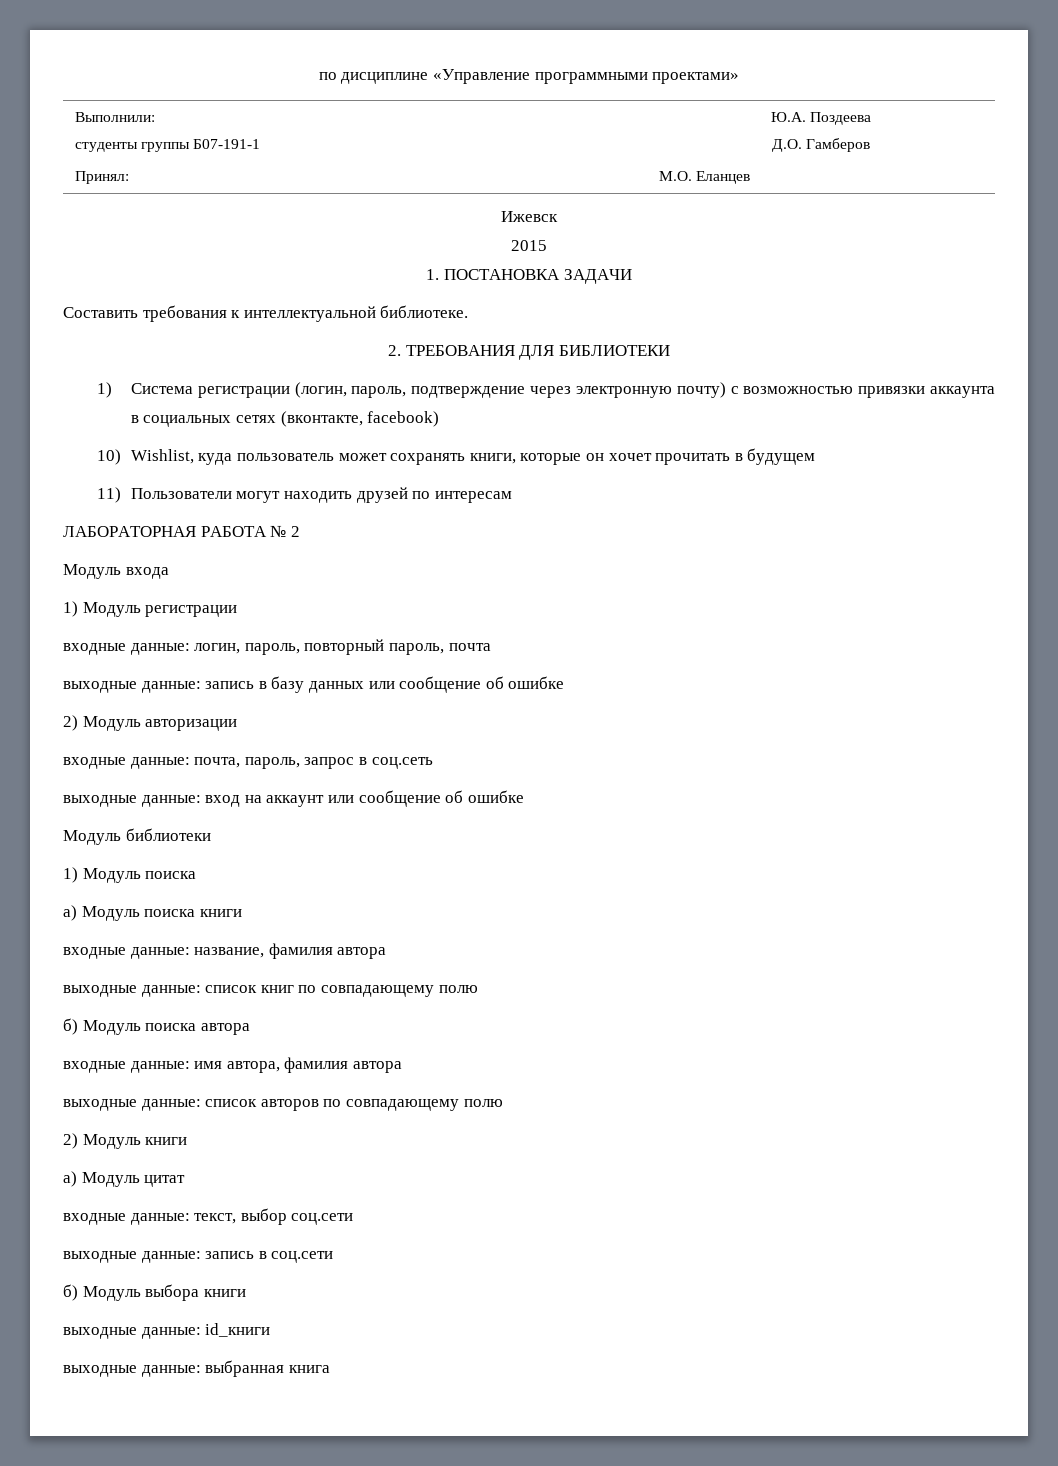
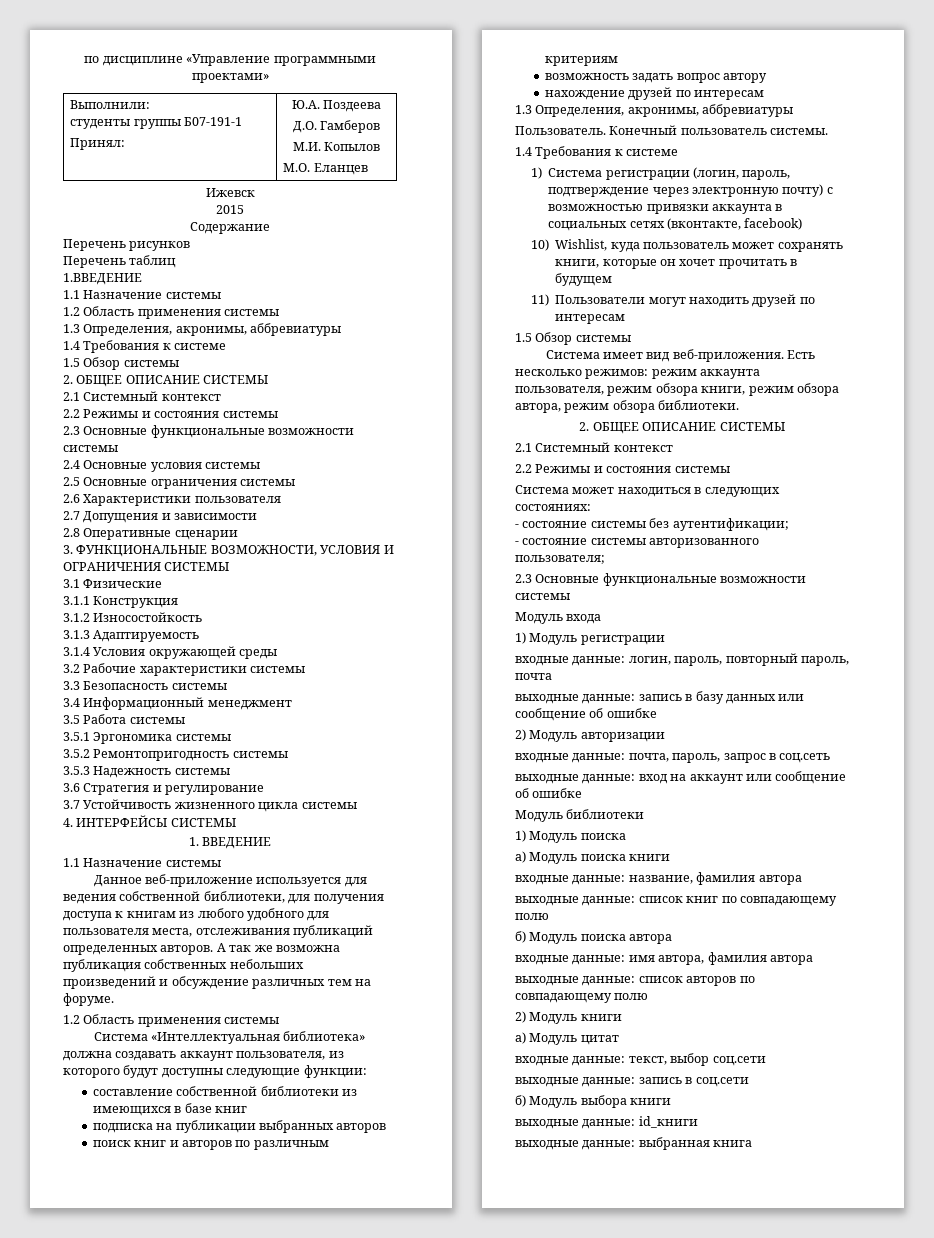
(871, 145) none -> [292,142,381,151] // М.И. Копылов
[426,269,632,284] [63,305,469,322] [388,345,670,360] 1. ПОСТАНОВКА ЗАДАЧИ // Составить требования к интеллектуальной библиотеке. // 2. ТРЕБОВАНИЯ ДЛЯ БИБЛИОТЕКИ -> [190,222,270,234] [63,239,191,251] [63,255,177,268] [63,273,142,285] [63,290,221,299] [63,306,280,319] [63,323,342,336] [63,340,227,353] [63,357,179,370] [63,375,269,387] [63,391,221,401] [63,409,278,418] [63,425,355,438] [63,445,118,452] [63,460,261,472] [63,477,296,489] [63,494,281,506] [63,511,258,523] [63,528,238,540] [63,545,394,557] [63,562,230,571] [63,579,163,588] [63,596,179,608] [63,612,203,622] [63,630,200,642] [63,646,278,659] [63,663,306,676] [63,681,227,690] [63,697,292,710] [63,714,185,724] [63,732,231,744] [63,749,288,761] [63,766,230,778] [63,783,265,795] [63,799,357,812] [63,815,236,827] [188,837,272,849] [63,858,221,867] [93,874,367,887] [63,891,384,904] [63,908,330,921] [63,925,374,938] [63,943,340,955] [63,959,304,972] [63,976,371,989] [63,993,114,1006] [63,1014,280,1027] [93,1031,366,1044] [63,1051,344,1061] [63,1065,367,1078] [92,1086,357,1096] [92,1103,247,1116] [92,1120,387,1133] [92,1140,329,1150] [544,56,618,66] [544,73,767,83] [544,87,764,100] [515,104,794,117] [515,125,829,135] [515,146,679,159] Содержание // Перечень рисунков // Перечень таблиц // 1.ВВЕДЕНИЕ // 1.1 Назначение системы // 1.2 Область применения системы // 1.3 Определения, акронимы, аббревиатуры // 1.4 Требования к системе // 1.5 Обзор системы // 2. ОБЩЕЕ ОПИСАНИЕ СИСТЕМЫ // 2.1 Системный контекст // 2.2 Режимы и состояния системы // 2.3 Основные функциональные возможности системы // 2.4 Основные условия системы // 2.5 Основные ограничения системы // 2.6 Характеристики пользователя // 2.7 Допущения и зависимости // 2.8 Оперативные сценарии // 3. ФУНКЦИОНАЛЬНЫЕ ВОЗМОЖНОСТИ, УСЛОВИЯ И ОГРАНИЧЕНИЯ СИСТЕМЫ // 3.1 Физические // 3.1.1 Конструкция // 3.1.2 Износостойкость // 3.1.3 Адаптируемость // 3.1.4 Условия окружающей среды // 3.2 Рабочие характеристики системы // 3.3 Безопасность системы // 3.4 Информационный менеджмент // 3.5 Работа системы // 3.5.1 Эргономика системы // 3.5.2 Ремонтопригодность системы // 3.5.3 Надежность системы // 3.6 Стратегия и регулирование // 3.7 Устойчивость жизненного цикла системы // 4. ИНТЕРФЕЙСЫ СИСТЕМЫ // 1. ВВЕДЕНИЕ // 1.1 Назначение системы // Данное веб-приложение используется для ведения собственной библиотеки, для получения доступа к книгам из любого удобного для пользователя места, отслеживания публикаций определенных авторов. А так же возможна публикация собственных небольших произведений и обсуждение различных тем на форуме. // 1.2 Область применения системы // Система «Интеллектуальная библиотека» должна создавать аккаунт пользователя, из которого будут доступны следующие функции: // составление собственной библиотеки из имеющихся в базе книг // подписка на публикации выбранных авторов // поиск книг и авторов по различным критериям // возможность задать вопрос автору // нахождение друзей по интересам // 1.3 Определения, акронимы, аббревиатуры // Пользователь. Конечный пользователь системы. // 1.4 Требования к системе
[63,525,300,537] ЛАБОРАТОРНАЯ РАБОТА № 2 -> [515,332,631,345] [545,349,816,362] [515,369,761,379] [515,383,839,396] [515,400,740,413] [579,422,785,434] [515,442,673,452] [515,464,730,473] [515,485,780,497] [515,504,591,511] [515,518,789,531] [515,538,760,548] [515,555,605,564] [515,573,807,586] [515,593,570,600] 1.5 Обзор системы // Система имеет вид веб-приложения. Есть несколько режимов: режим аккаунта пользователя, режим обзора книги, режим обзора автора, режим обзора библиотеки. // 2. ОБЩЕЕ ОПИСАНИЕ СИСТЕМЫ // 2.1 Системный контекст // 2.2 Режимы и состояния системы // Система может находиться в следующих состояниях: // - состояние системы без аутентификации; // - состояние системы авторизованного пользователя; // 2.3 Основные функциональные возможности системы

